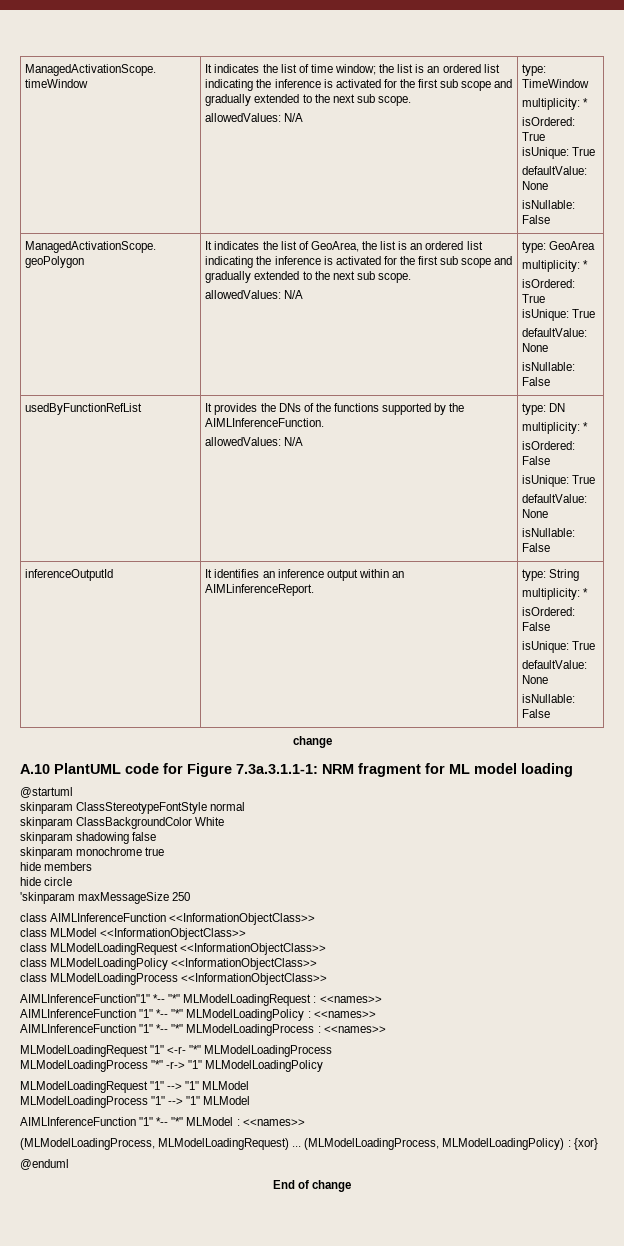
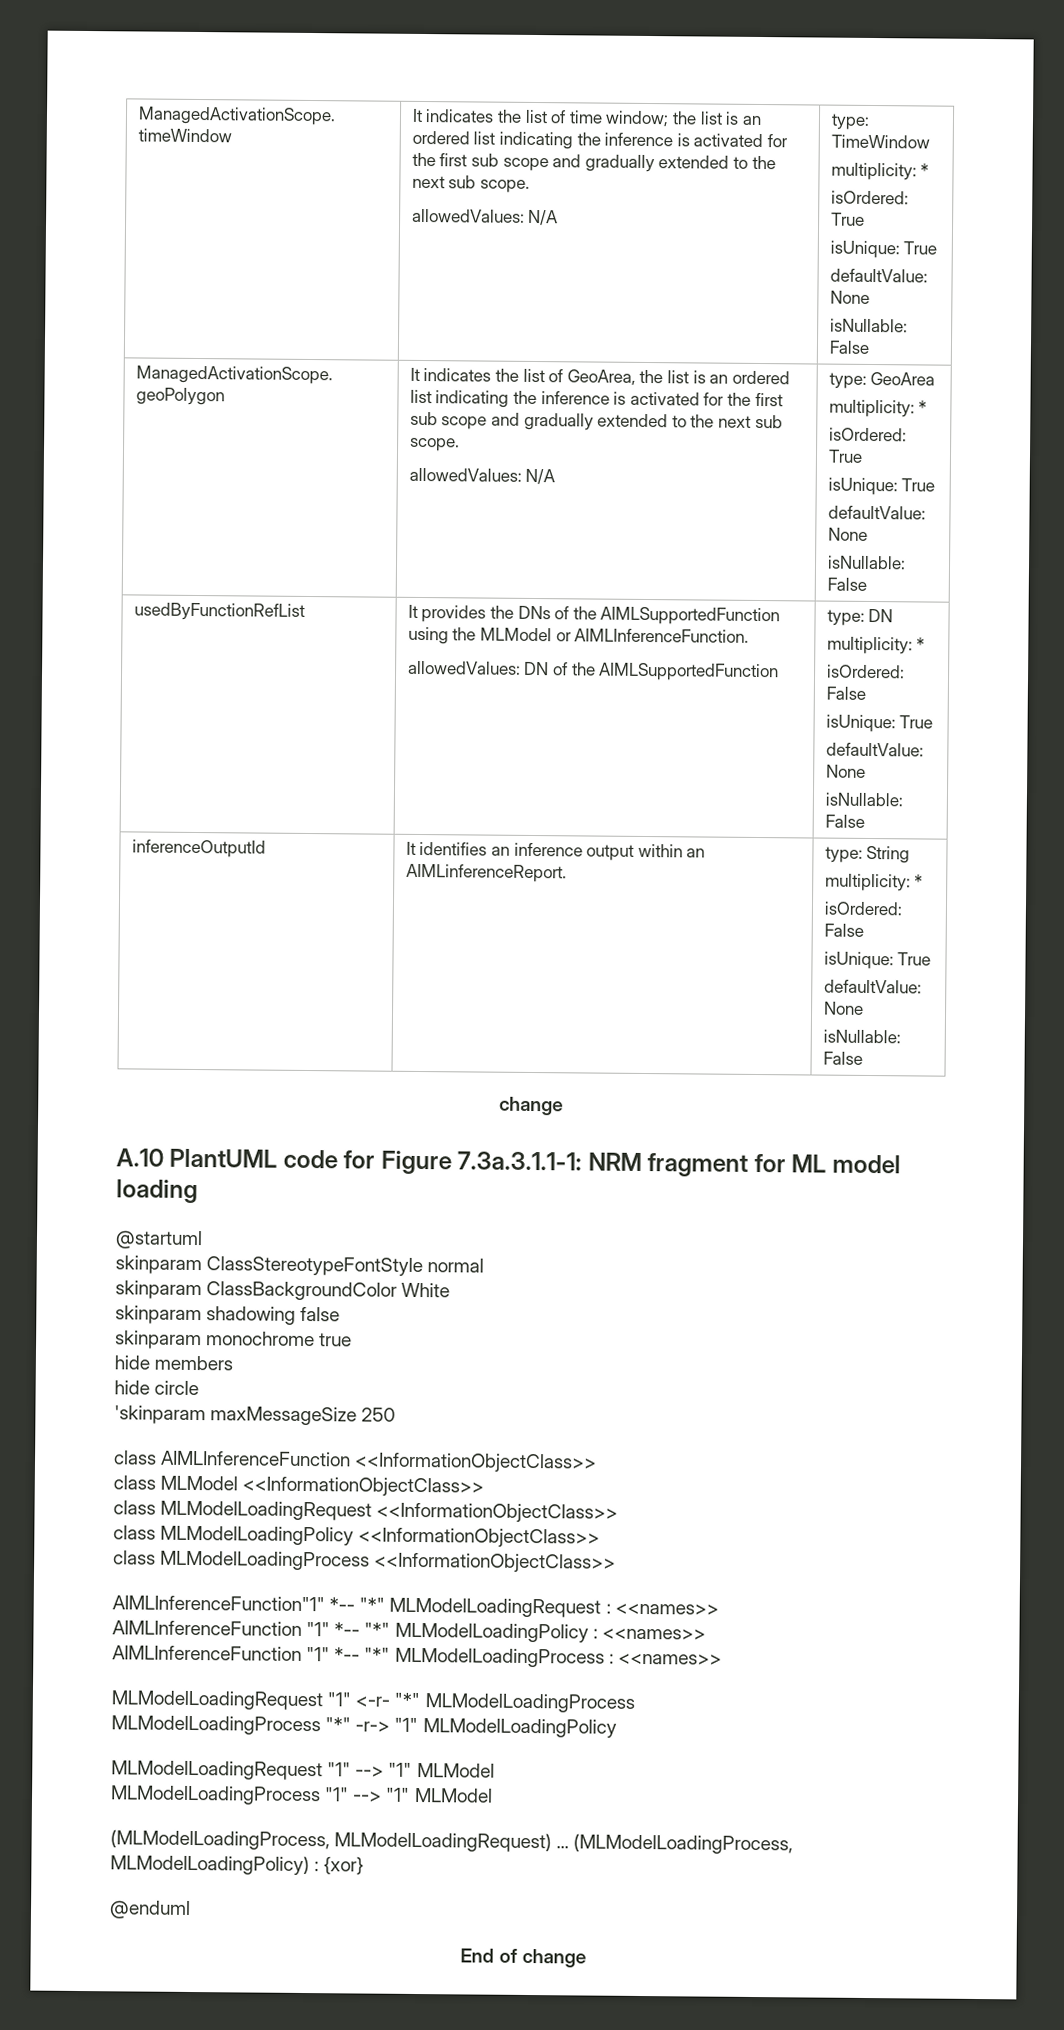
[334,403,465,415] [205,418,325,427] [205,437,304,446] functions supported by the AIMLInferenceFunction. // allowedValues: N/A -> [600,606,781,626] [407,626,750,645] [407,660,780,682] AIMLSupportedFunction using the MLModel or AIMLInferenceFunction. // allowedValues: DN of the AIMLSupportedFunction
[20,1117,305,1126] // AIMLInferenceFunction "1" *-- "*" MLModel : <<names>> -> (493, 1795) none

